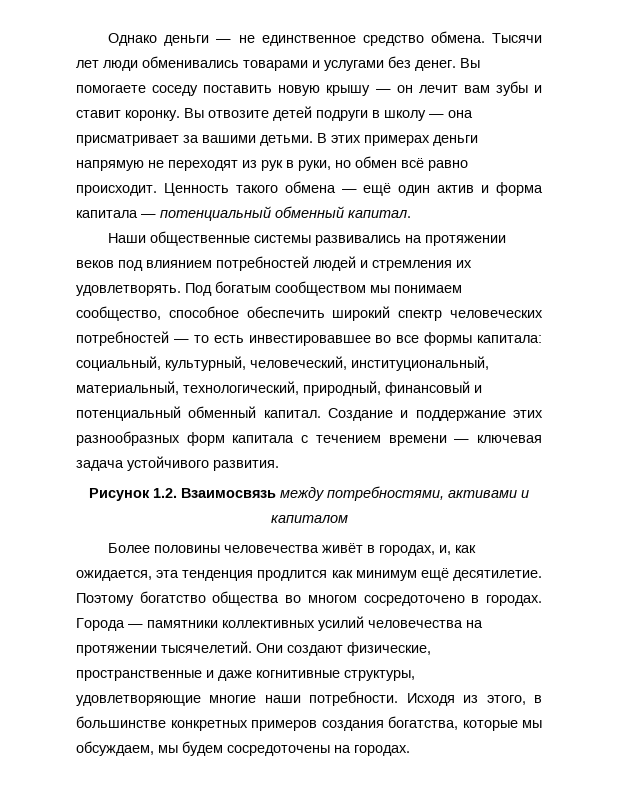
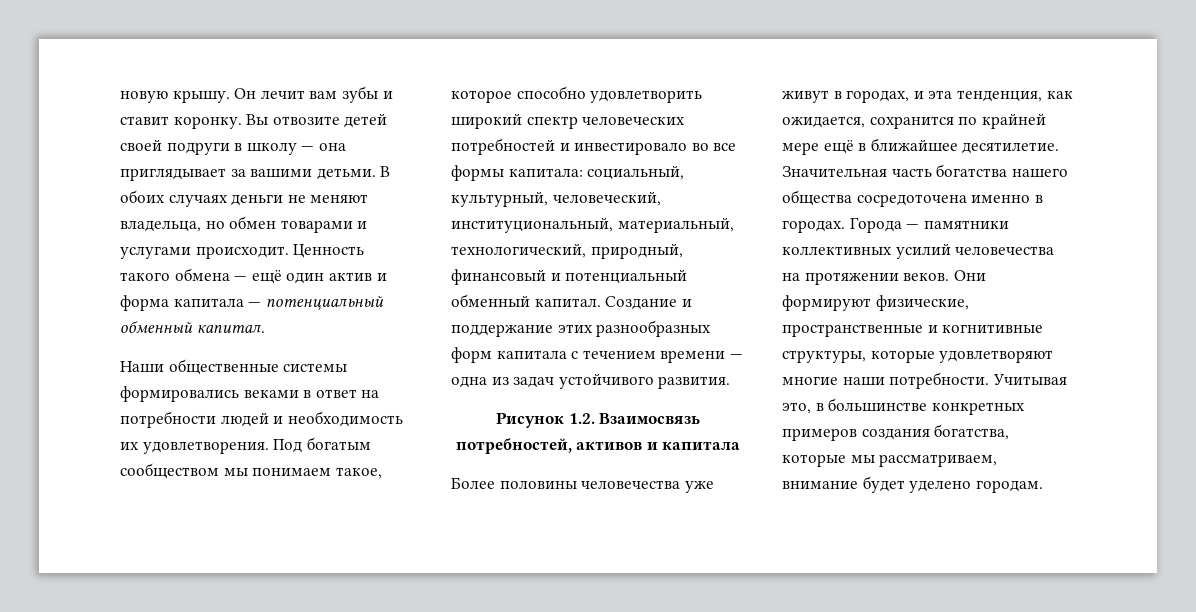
[108,31,542,46] [76,56,480,71] [76,85,413,96] Однако деньги — не единственное средство обмена. Тысячи лет люди обменивались товарами и услугами без денег. Вы помогаете соседу поставить новую крышу — он -> [120,88,257,103] новую крышу. Он
(312, 113) none -> [120,139,162,151] своей
[76,135,179,146] присматривает -> [120,168,226,181] приглядывает
[331,135,478,146] [76,156,468,171] этих примерах деньги напрямую не переходят из рук в руки, но обмен всё равно -> [120,190,369,207] [120,216,368,233] [120,246,191,259] обоих случаях деньги не меняют владельца, но обмен товарами и услугами
[315,235,507,246] [76,256,472,271] [76,285,181,296] развивались на протяжении веков под влиянием потребностей людей и стремления их удовлетворять. -> [120,386,380,402] [120,411,403,428] [120,441,269,454] формировались веками в ответ на потребности людей и необходимость их удовлетворения.
[76,306,543,321] [76,331,371,346] сообщество, способное обеспечить широкий спектр человеческих потребностей — то есть инвестировавшее -> [335,467,382,479] [451,86,703,103] [451,113,686,129] [451,138,688,155] такое, которое способно удовлетворить широкий спектр человеческих потребностей и инвестировало
[477,435,542,443] [76,460,124,471] ключевая задача -> [451,376,555,388] одна из задач
[280,486,529,501] [270,515,348,523] [108,543,477,556] [76,568,542,581] [76,591,465,606] между потребностями, активами и капиталом // Более половины человечества живёт в городах, и, как ожидается, эта тенденция продлится как минимум ещё десятилетие. Поэтому богатство общества во многом сосредоточено -> [455,438,741,454] [451,477,714,493] [782,90,1073,103] [782,113,1046,129] [782,138,1060,155] [782,164,1068,178] [782,190,1031,207] потребностей, активов и капитала // Более половины человечества уже живут в городах, и эта тенденция, как ожидается, сохранится по крайней мере ещё в ближайшее десятилетие. Значительная часть богатства нашего общества сосредоточена именно
[161,641,343,656] тысячелетий. Они создают -> [903,270,986,281] [782,295,871,311] веков. Они формируют
[218,670,252,681] даже -> (938, 329) none
[76,695,201,706] удовлетворяющие -> [870,350,1054,363] которые удовлетворяют
[406,693,526,706] Исходя из этого, -> [992,374,1067,386] [782,402,811,414] Учитывая это,
[76,741,410,756] обсуждаем, мы будем сосредоточены на городах. -> [879,454,998,467] [782,476,1043,493] рассматриваем, внимание будет уделено городам.

